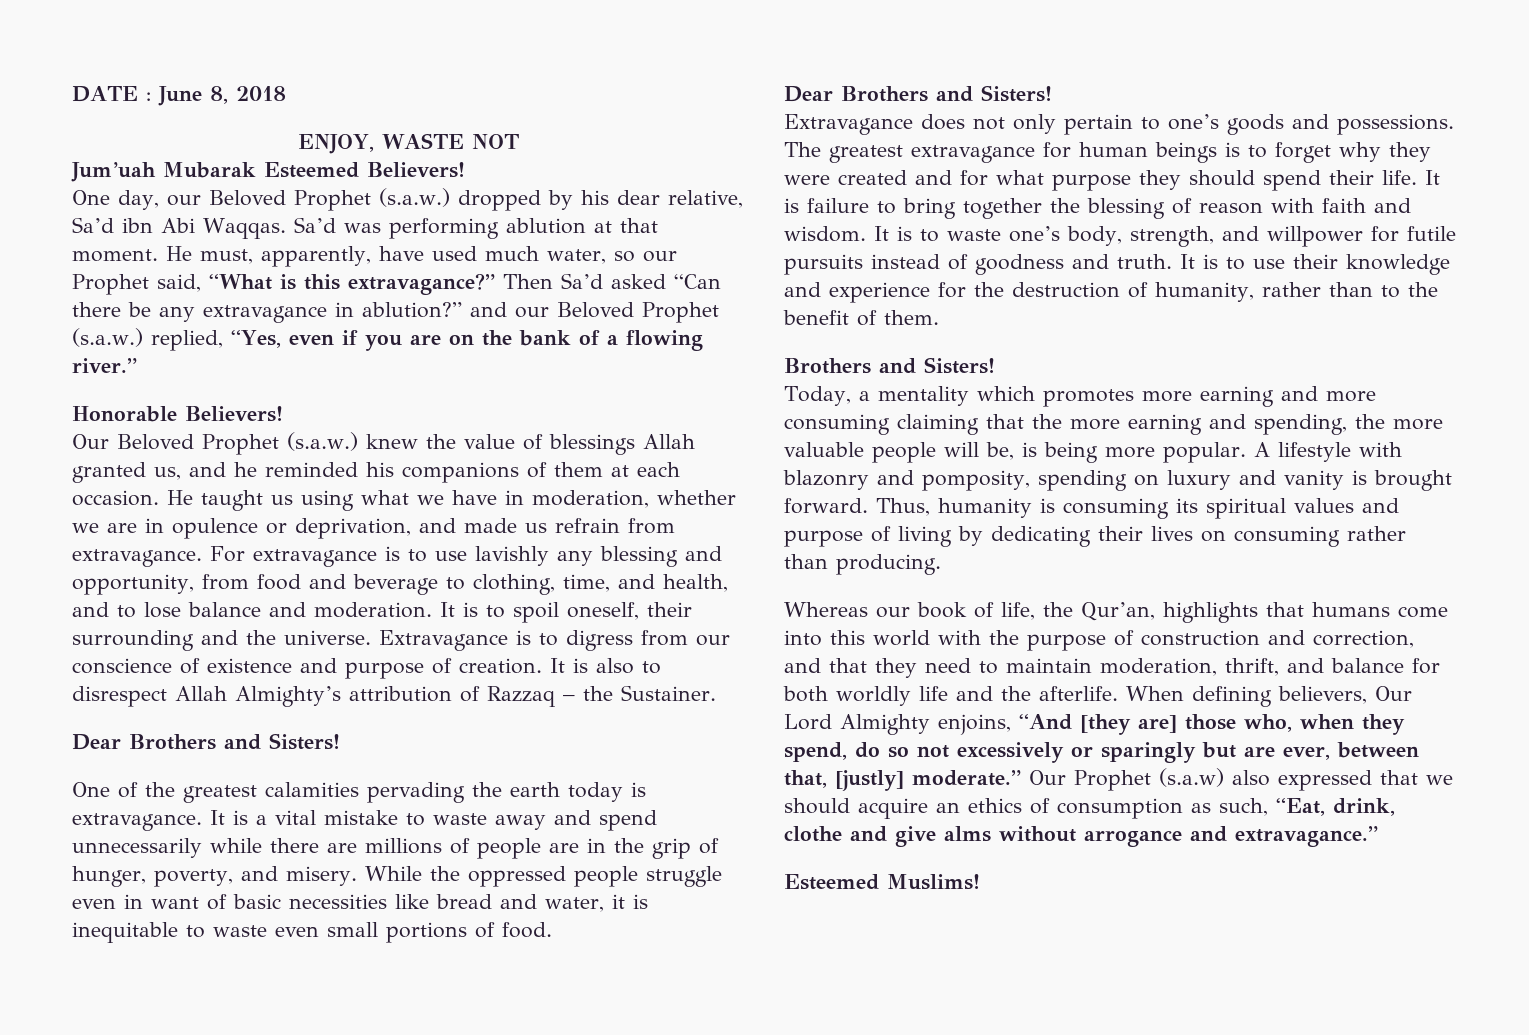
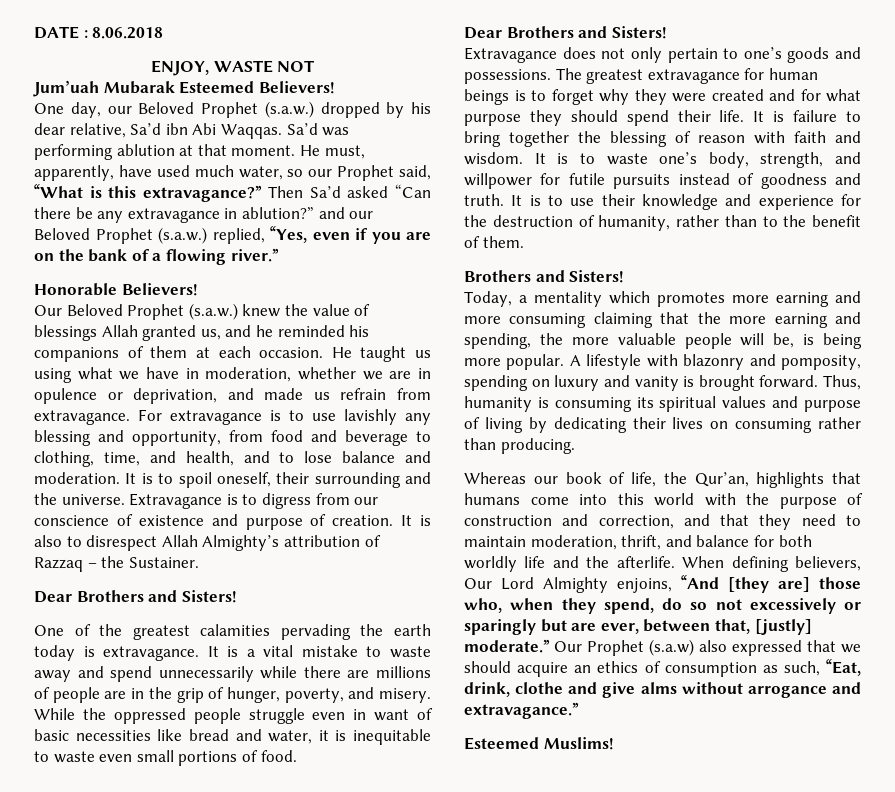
[157,86,286,106] June 8, 2018 -> [92,27,164,39] 8.06.2018

